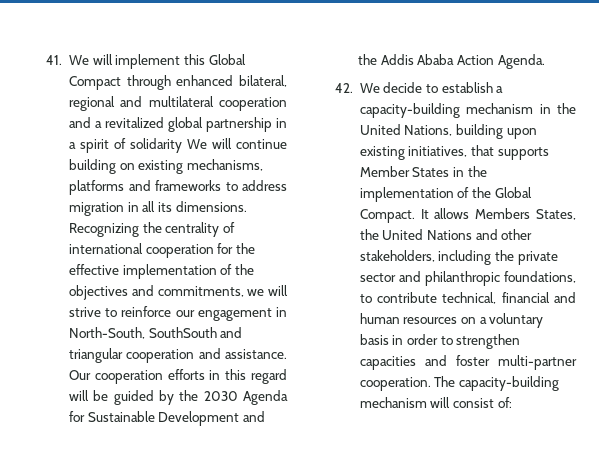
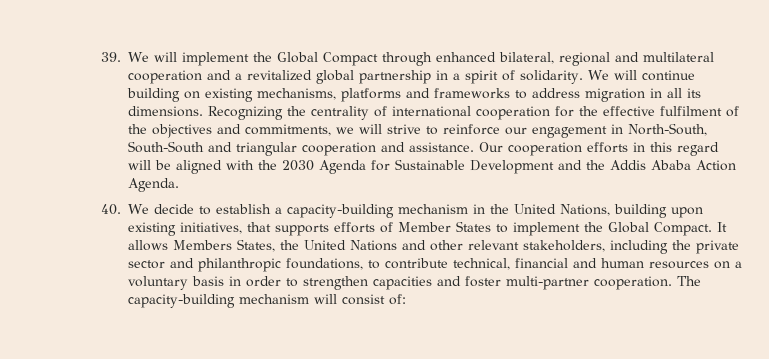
[46,55,63,65] 41. -> [100,52,121,62] 39.
[184,54,206,65] this -> [252,52,272,62] the
[130,138,183,153] solidarity -> [519,70,583,84] solidarity.
[122,264,217,279] implementation -> [659,106,722,116] fulfilment
[148,327,217,338] SouthSouth -> [127,141,204,153] South-South
[113,390,175,405] guided by -> [175,160,254,174] aligned with
[335,83,354,93] 42. -> [100,204,121,215] 40.
[359,166,487,177] [359,187,470,202] Member States in the implementation of -> [333,221,580,236] efforts of Member States to implement
(533, 234) none -> [467,240,519,250] relevant

